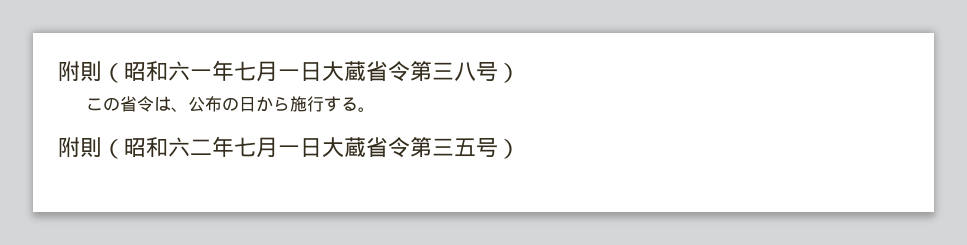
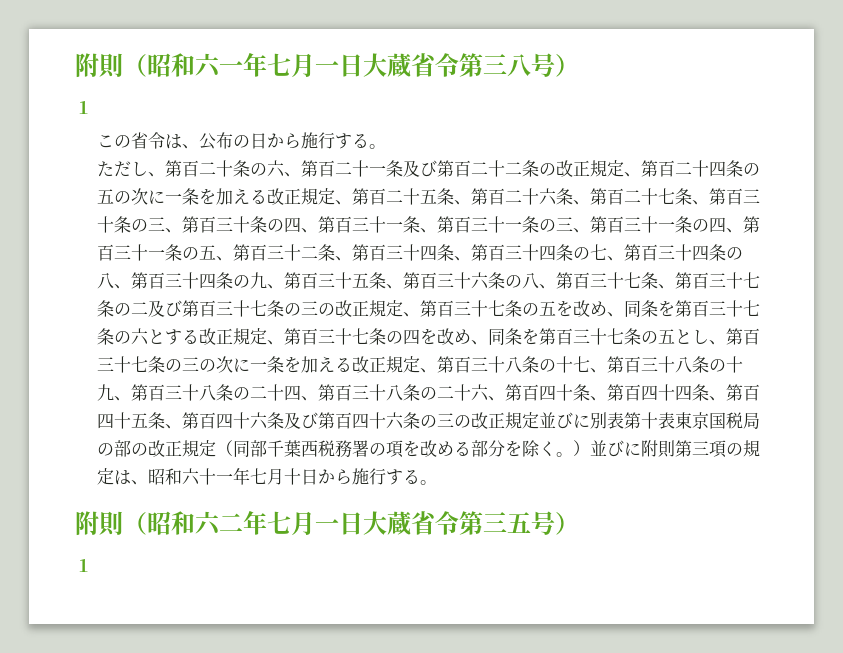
(520, 73) none -> [75,101,92,114] // １
(375, 109) none -> [96,160,760,177] [96,188,760,205] [96,216,760,233] [96,244,743,261] [96,272,760,289] [96,300,760,317] [96,328,760,345] [96,356,743,373] [96,384,760,401] [96,412,760,429] [96,440,760,458] [96,467,437,485] // ただし、第百二十条の六、第百二十一条及び第百二十二条の改正規定、第百二十四条の五の次に一条を加える改正規定、第百二十五条、第百二十六条、第百二十七条、第百三十条の三、第百三十条の四、第百三十一条、第百三十一条の三、第百三十一条の四、第百三十一条の五、第百三十二条、第百三十四条、第百三十四条の七、第百三十四条の八、第百三十四条の九、第百三十五条、第百三十六条の八、第百三十七条、第百三十七条の二及び第百三十七条の三の改正規定、第百三十七条の五を改め、同条を第百三十七条の六とする改正規定、第百三十七条の四を改め、同条を第百三十七条の五とし、第百三十七条の三の次に一条を加える改正規定、第百三十八条の十七、第百三十八条の十九、第百三十八条の二十四、第百三十八条の二十六、第百四十条、第百四十四条、第百四十五条、第百四十六条及び第百四十六条の三の改正規定並びに別表第十表東京国税局の部の改正規定（同部千葉西税務署の項を改める部分を除く。）並びに附則第三項の規定は、昭和六十一年七月十日から施行する。
(520, 149) none -> [75,559,92,572] // １

